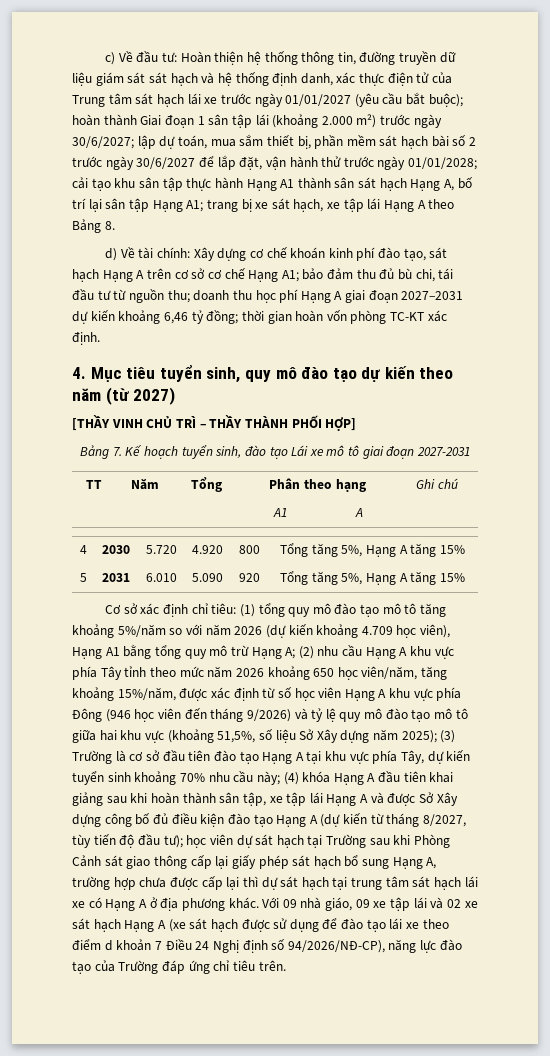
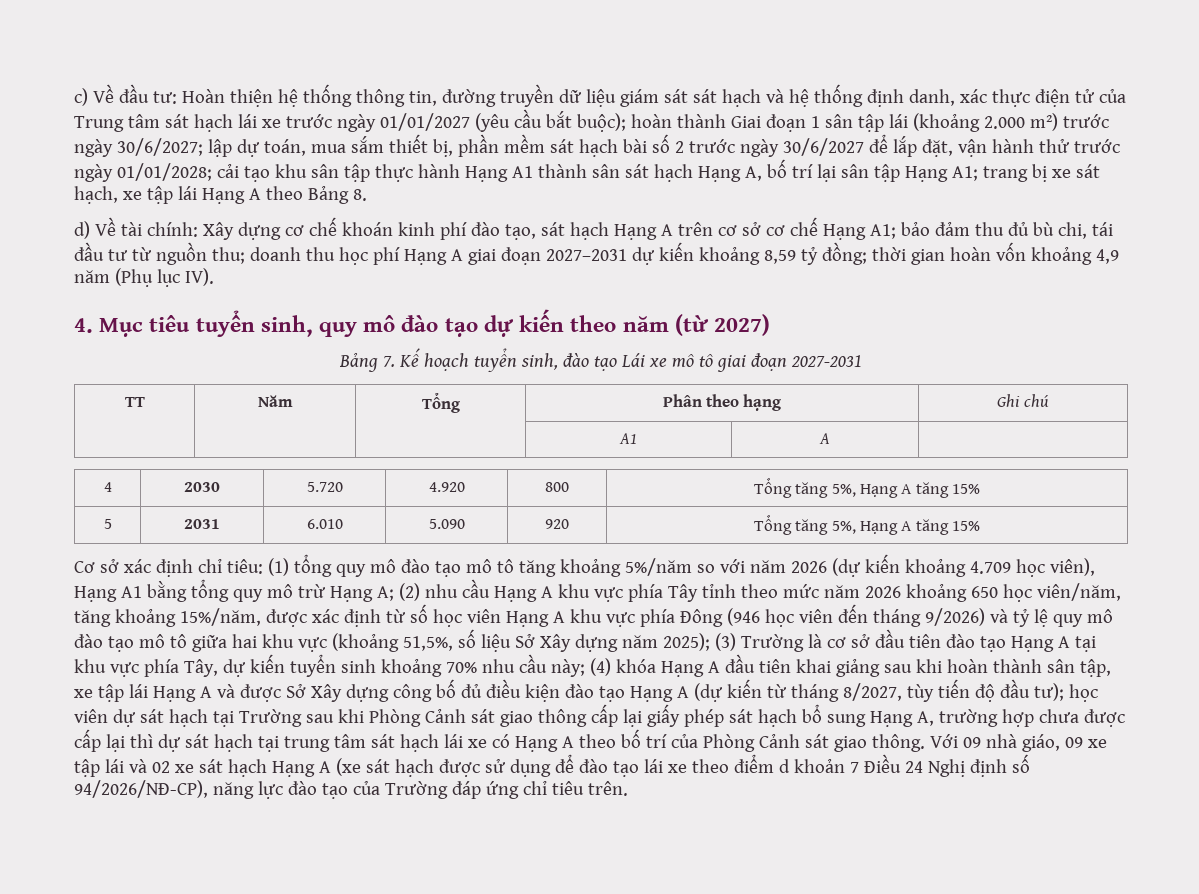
[163,312,188,324] 6,46 -> [763,250,796,264] 8,59
[350,310,447,324] [72,332,100,345] phòng TC-KT xác định. -> [1030,247,1119,265] [74,268,214,287] khoảng 4,9 năm (Phụ lục IV).
[72,415,357,431] // [THẦY VINH CHỦ TRÌ – THẦY THÀNH PHỐI HỢP] -> (770, 325) none
[149,897,259,911] ở địa phương khác. -> [578,729,925,752] theo bố trí của Phòng Cảnh sát giao thông.

